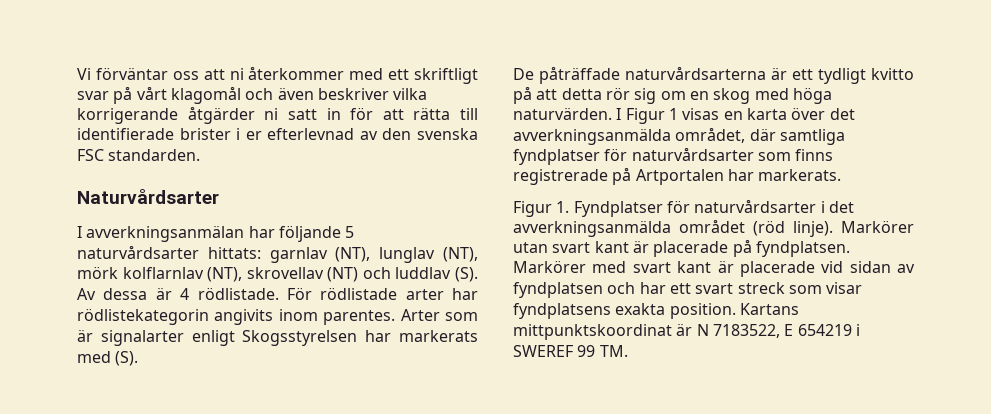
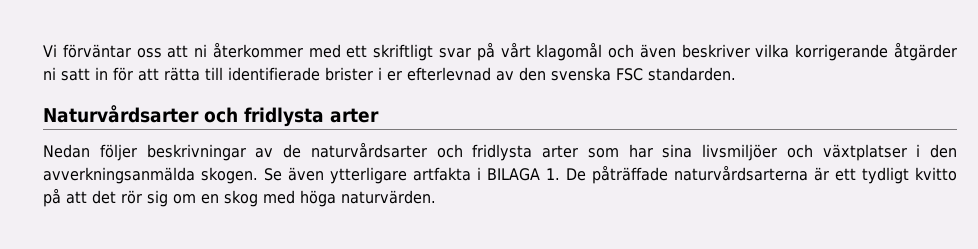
[77,225,355,242] [77,245,478,263] [77,266,478,282] [77,287,478,300] [77,308,478,325] [77,329,479,346] [77,351,139,366] // I avverkningsanmälan har följande 5 naturvårdsarter hittats: garnlav (NT), lunglav (NT), mörk kolflarnlav (NT), skrovellav (NT) och luddlav (S). Av dessa är 4 rödlistade. För rödlistade arter har rödlistekategorin angivits inom parentes. Arter som är signalarter enligt Skogsstyrelsen har markerats med (S). // -> [204,107,379,127] [43,142,957,161] [43,167,560,184] och fridlysta arter // Nedan följer beskrivningar av de naturvårdsarter och fridlysta arter som har sina livsmiljöer och växtplatser i den avverkningsanmälda skogen. Se även ytterligare artfakta i BILAGA 1.
[561,88,602,100] detta -> [92,190,116,204] det
[616,107,855,124] [513,127,845,145] [513,147,834,165] [513,167,842,185] [513,199,854,217] [513,219,914,237] [513,239,850,257] [513,260,915,277] [513,282,863,298] [513,303,799,319] [513,323,860,340] [513,345,628,357] I Figur 1 visas en karta över det avverkningsanmälda området, där samtliga fyndplatser för naturvårdsarter som finns registrerade på Artportalen har markerats. // Figur 1. Fyndplatser för naturvårdsarter i det avverkningsanmälda området (röd linje). Markörer utan svart kant är placerade på fyndplatsen. Markörer med svart kant är placerade vid sidan av fyndplatsen och har ett svart streck som visar fyndplatsens exakta position. Kartans mittpunktskoordinat är N 7183522, E 654219 i SWEREF 99 TM. -> (436, 197) none

